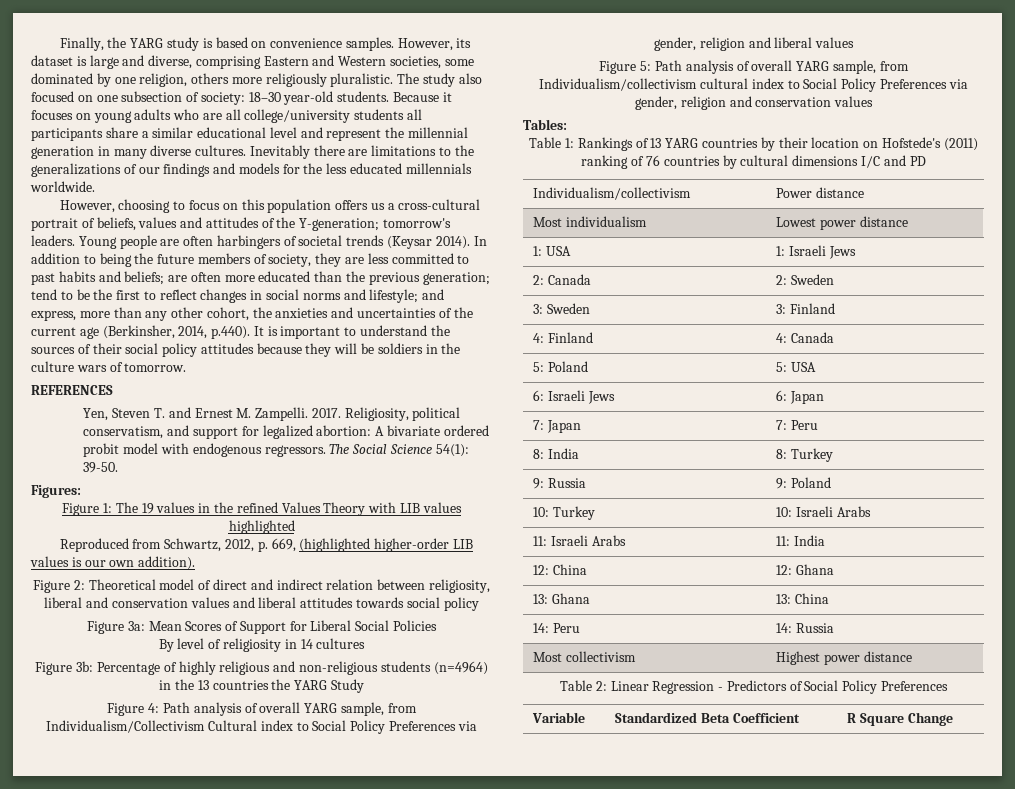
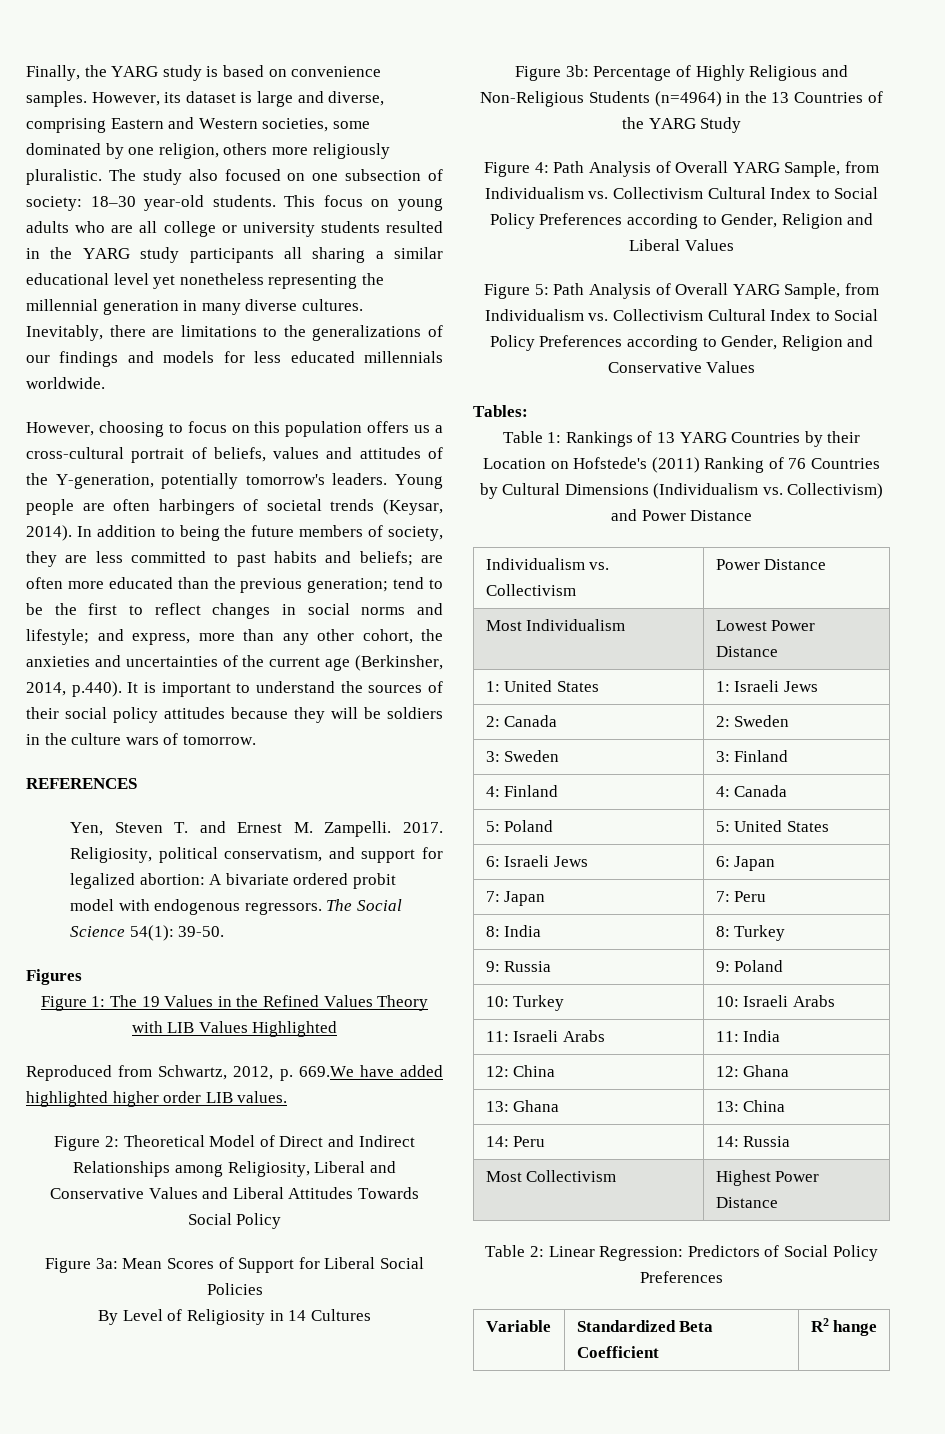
[393,92,452,102] [31,110,73,120] Because it focuses -> [284,195,363,207] This focus
[244,109,423,123] [31,127,138,141] college/university students all participants share -> [163,221,443,237] [26,247,366,263] college or university students resulted in the YARG study participants all sharing
[300,127,382,141] and represent -> [153,273,358,289] yet nonetheless representing
[249,145,310,159] Inevitably -> [26,325,103,341] Inevitably,
[303,163,323,174] the -> (245, 357) none
[299,218,380,231] Y-generation; -> [55,473,239,489] Y-generation, potentially
[387,236,433,249] (Keysar -> [383,499,443,515] (Keysar,
[31,485,81,498] Figures: -> [26,969,82,985] Figures
[156,502,278,513] values in the refined -> [164,995,319,1007] Values in the Refined
[422,502,462,513] [228,520,295,534] values highlighted -> [198,1021,338,1037] Values Highlighted
[271,538,473,552] [30,556,196,570] [33,579,490,593] [44,597,479,611] 669, (highlighted higher-order LIB values is our own addition). // Figure 2: Theoretical model of direct and indirect relation between religiosity, liberal and conservation values and liberal attitudes towards social policy -> [298,1065,444,1077] [26,1091,288,1107] [54,1135,415,1151] [73,1161,396,1177] [50,1187,419,1199] [187,1213,282,1229] 669.We have added highlighted higher order LIB values. // Figure 2: Theoretical Model of Direct and Indirect Relationships among Religiosity, Liberal and Conservative Values and Liberal Attitudes Towards Social Policy
[177,638,281,652] level of religiosity -> [122,1309,265,1325] Level of Religiosity
[316,638,366,649] cultures -> [310,1309,371,1321] Cultures
[178,661,431,675] highly religious and non-religious students -> [695,65,848,81] [480,91,651,107] Highly Religious and Non-Religious Students
[212,680,269,690] countries -> [793,91,883,103] Countries of
[193,702,417,716] [46,720,477,734] [653,37,855,51] [599,60,909,74] [539,78,968,92] [634,96,874,110] analysis of overall YARG sample, from Individualism/Collectivism Cultural index to Social Policy Preferences via gender, religion and liberal values // Figure 5: Path analysis of overall YARG sample, from Individualism/collectivism cultural index to Social Policy Preferences via gender, religion and conservation values -> [588,161,879,177] [484,187,879,199] [489,213,874,229] [629,239,734,251] [484,283,879,299] [484,309,879,321] [489,335,874,351] [607,361,756,373] Analysis of Overall YARG Sample, from Individualism vs. Collectivism Cultural Index to Social Policy Preferences according to Gender, Religion and Liberal Values // Figure 5: Path Analysis of Overall YARG Sample, from Individualism vs. Collectivism Cultural Index to Social Policy Preferences according to Gender, Religion and Conservative Values
[702,138,758,148] countries -> [731,432,801,443] Countries
[811,137,860,148] location -> [482,458,546,469] Location
[581,155,629,169] ranking -> [704,457,765,473] Ranking
[663,155,926,169] [533,187,692,200] [776,187,864,198] [533,216,647,227] countries by cultural dimensions I/C and PD // Individualism/collectivism | Power distance // Most individualism -> [811,458,881,469] [479,483,884,499] [610,509,753,521] [485,558,610,570] [485,584,576,596] [715,559,827,570] [485,619,626,631] Countries by Cultural Dimensions (Individualism vs. Collectivism) and Power Distance // Individualism vs. Collectivism | Power Distance // Most Individualism
[819,216,908,230] [533,246,571,256] power distance // 1: USA -> [771,620,816,631] [715,646,778,657] [485,680,599,692] Power Distance // 1: United States
[790,362,816,372] USA -> [734,820,829,832] United States
[565,651,636,662] collectivism -> [526,1170,617,1182] Collectivism
[823,651,912,665] power distance -> [775,1171,820,1182] [715,1197,778,1208] Power Distance
[652,681,724,694] Regression - -> [599,1246,684,1261] Regression:
[847,712,953,726] R Square Change -> [810,1318,878,1336] R2 hange

